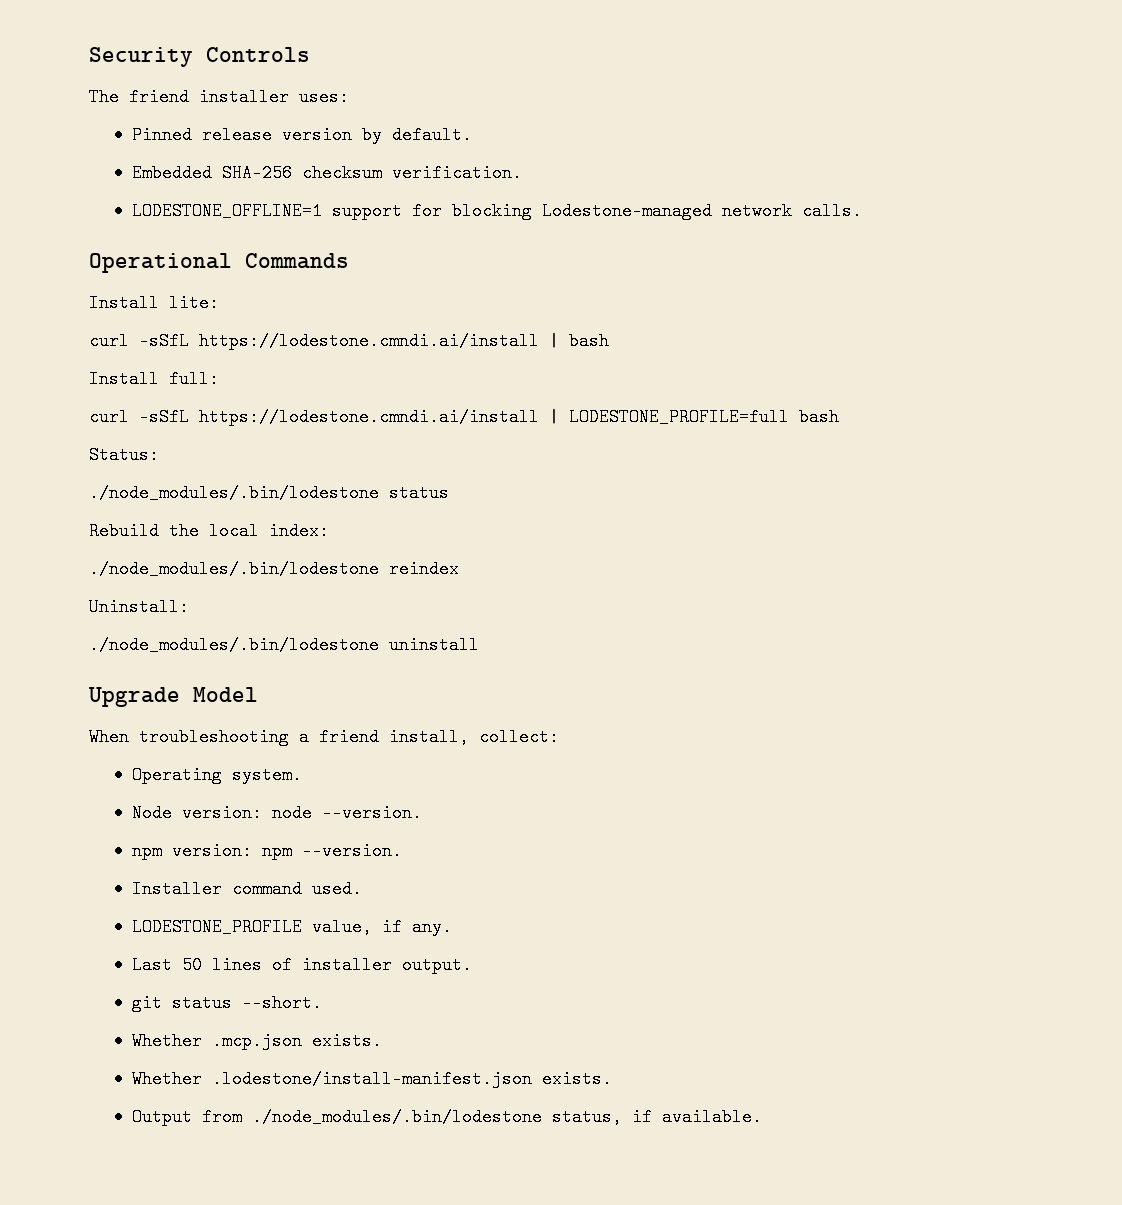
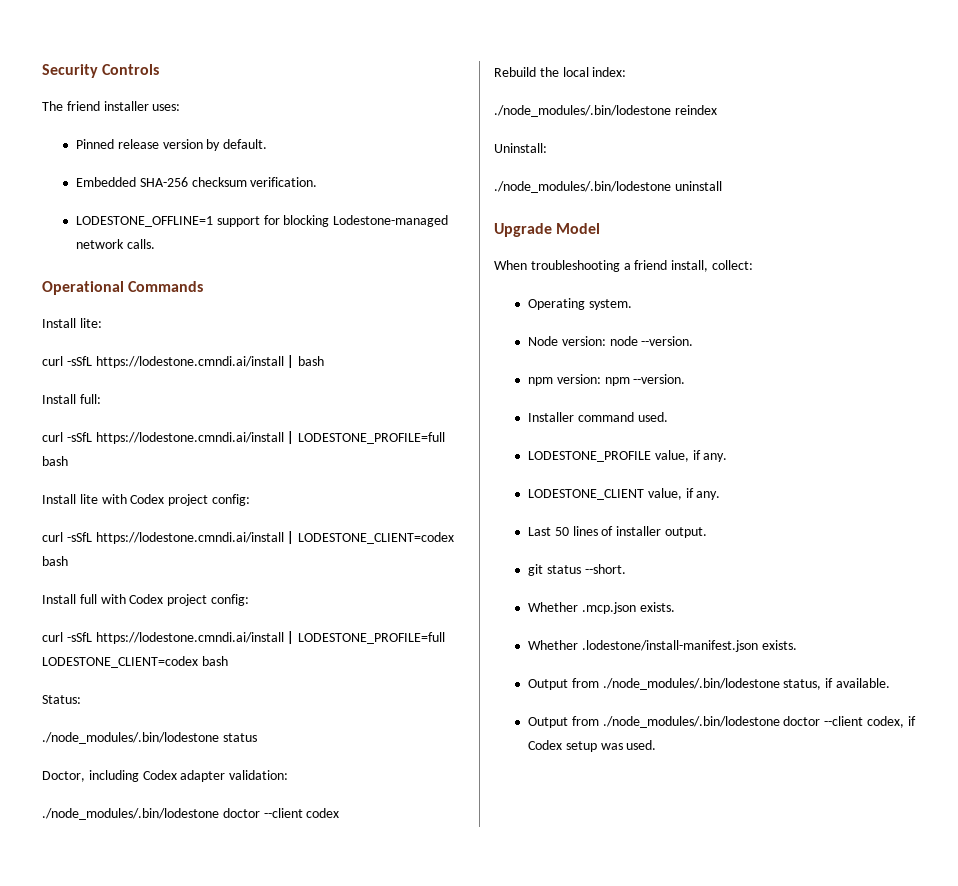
[89,446,159,464] [89,484,449,502] Status: // ./node_modules/.bin/lodestone status -> [42,494,250,506] [42,531,455,544] [42,556,68,566] [42,594,249,606] [42,631,446,644] [42,656,228,668] [42,695,81,704] [42,732,257,744] [42,770,289,782] [42,808,340,820] Install lite with Codex project config: // curl -sSfL https://lodestone.cmndi.ai/install | LODESTONE_CLIENT=codex bash // Install full with Codex project config: // curl -sSfL https://lodestone.cmndi.ai/install | LODESTONE_PROFILE=full LODESTONE_CLIENT=codex bash // Status: // ./node_modules/.bin/lodestone status // Doctor, including Codex adapter validation: // ./node_modules/.bin/lodestone doctor --client codex
(453, 927) none -> [527,488,721,500] // LODESTONE_CLIENT value, if any.
(763, 1117) none -> [527,716,916,728] [527,740,657,752] // Output from ./node_modules/.bin/lodestone doctor --client codex, if Codex setup was used.

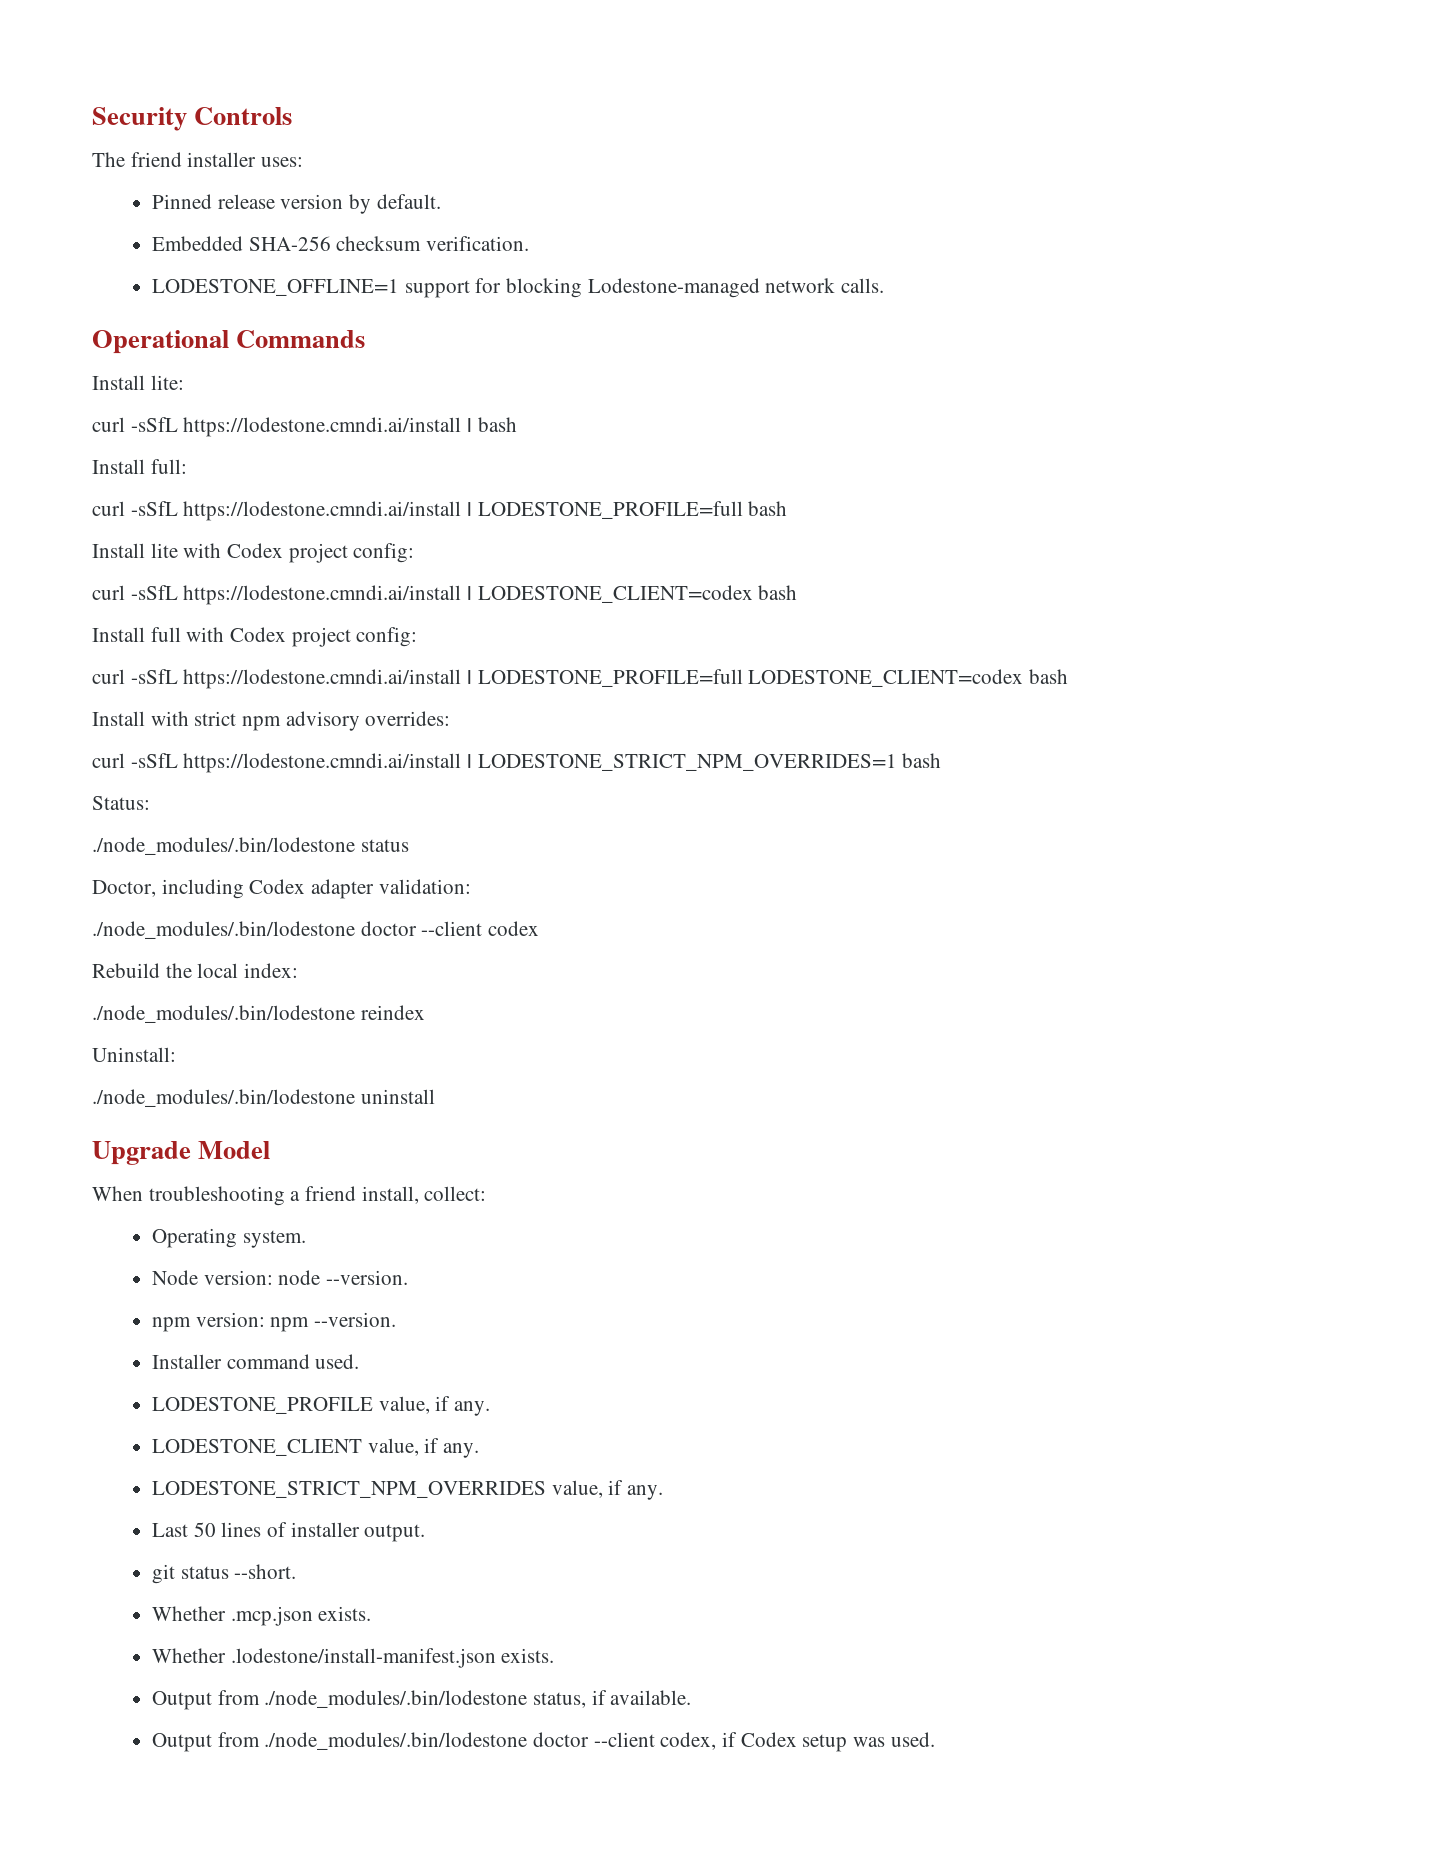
(228, 661) none -> [92,711,451,731] [92,753,942,773] // Install with strict npm advisory overrides: // curl -sSfL https://lodestone.cmndi.ai/install | LODESTONE_STRICT_NPM_OVERRIDES=1 bash
(721, 495) none -> [151,1480,663,1500] // LODESTONE_STRICT_NPM_OVERRIDES value, if any.

